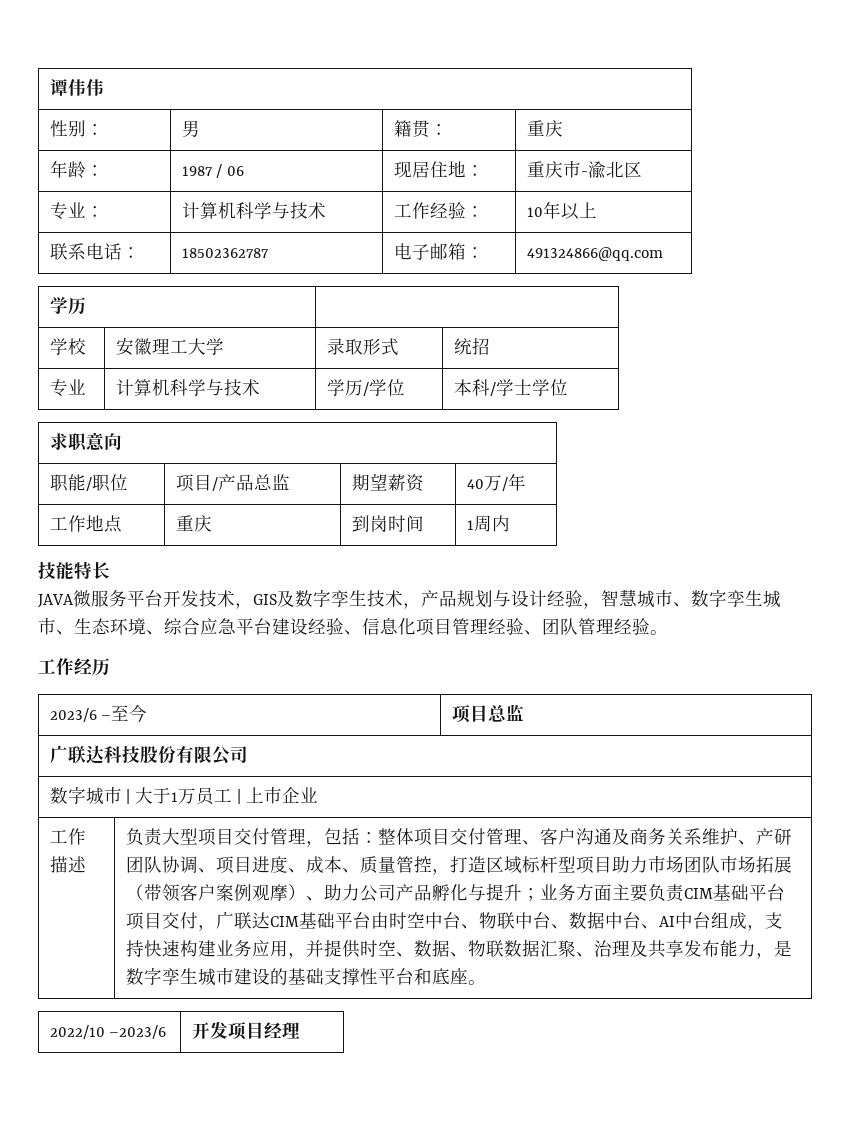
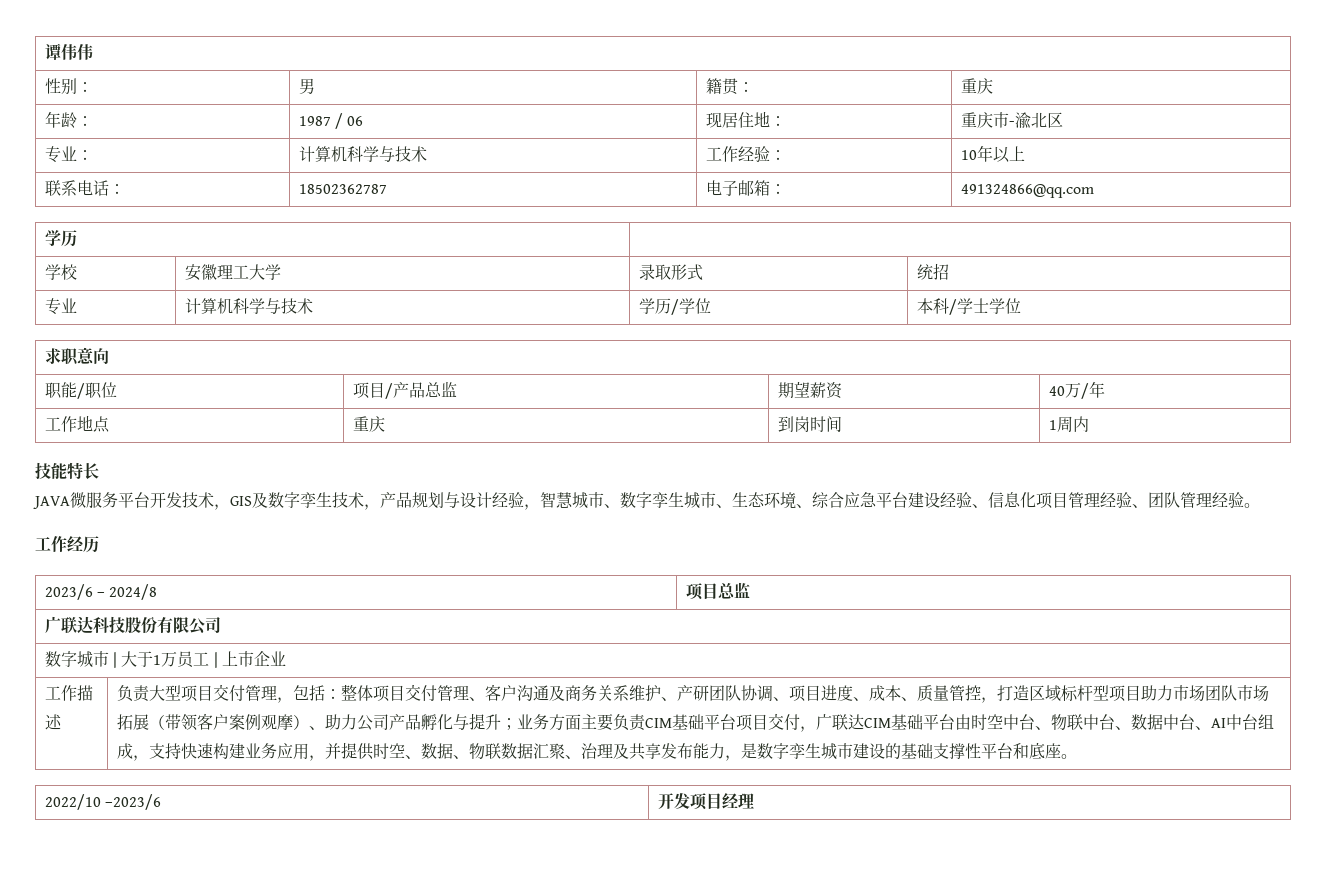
[111,704,148,723] 至今 -> [109,584,158,600] 2024/8

